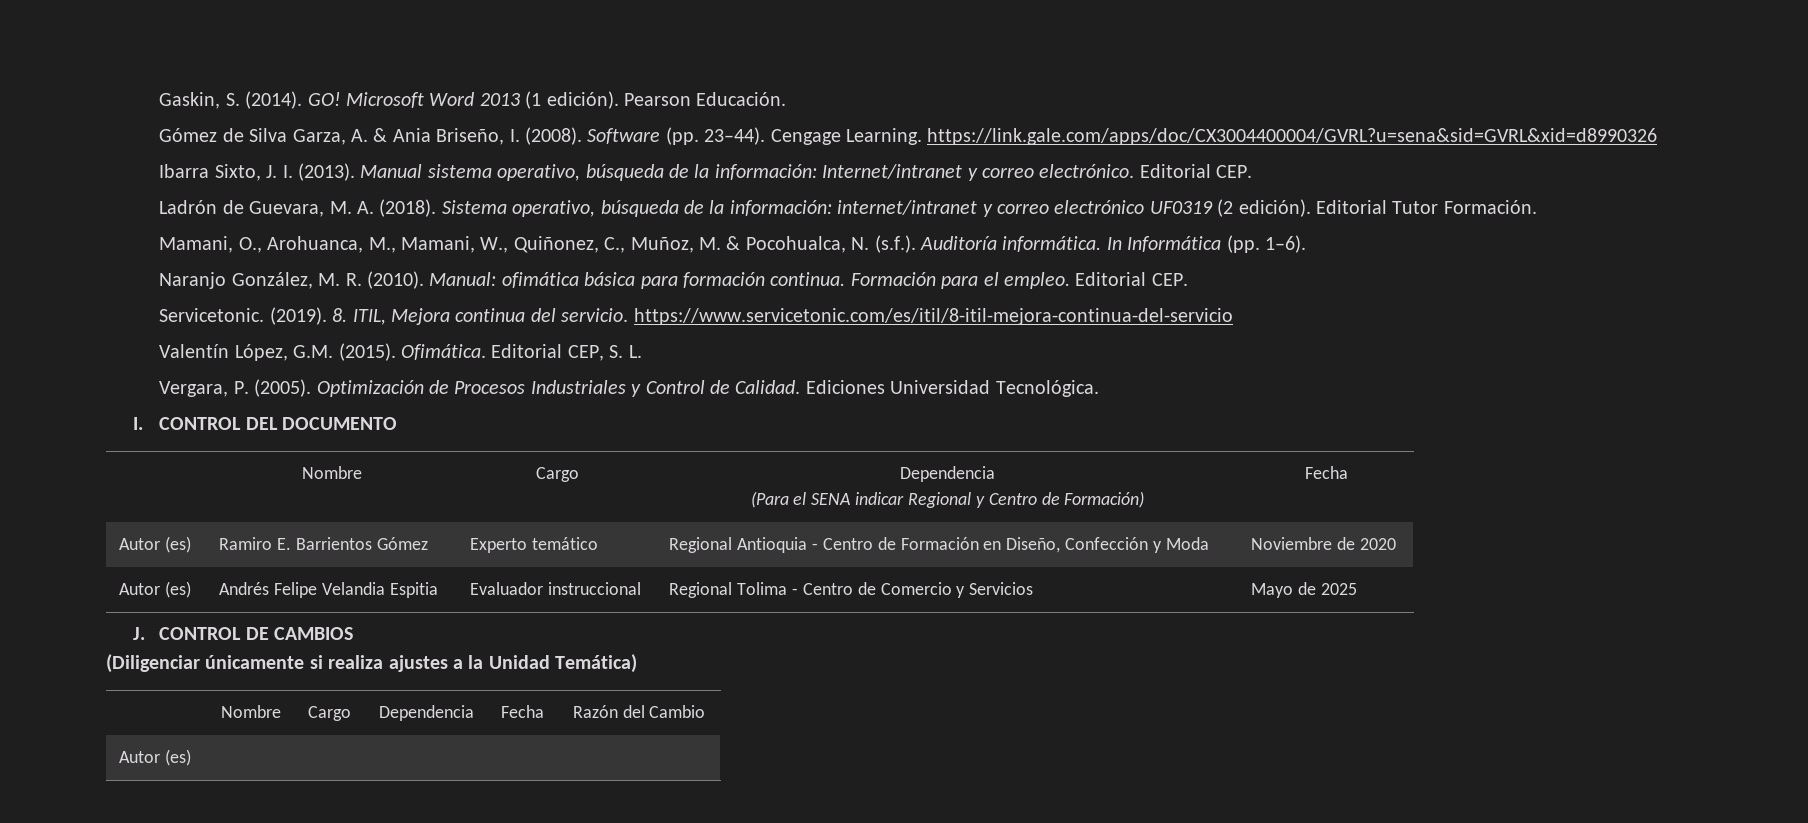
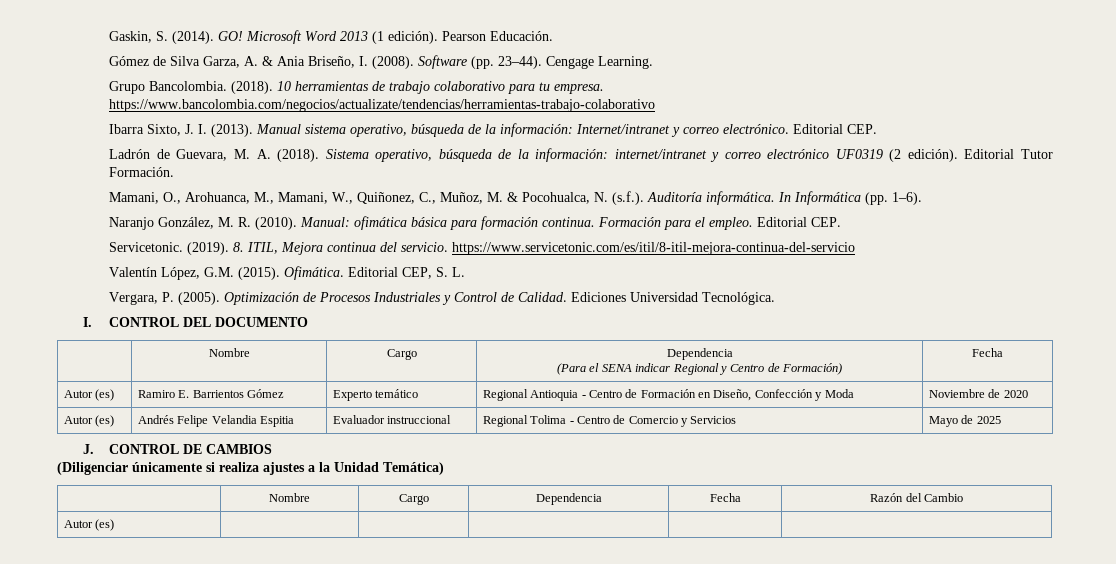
[927,128,1658,145] https://link.gale.com/apps/doc/CX3004400004/GVRL?u=sena&sid=GVRL&xid=d8990326 -> [109,81,605,94] [109,99,656,112] // Grupo Bancolombia. (2018). 10 herramientas de trabajo colaborativo para tu empresa. https://www.bancolombia.com/negocios/actualizate/tendencias/herramientas-trabajo-colaborativo

